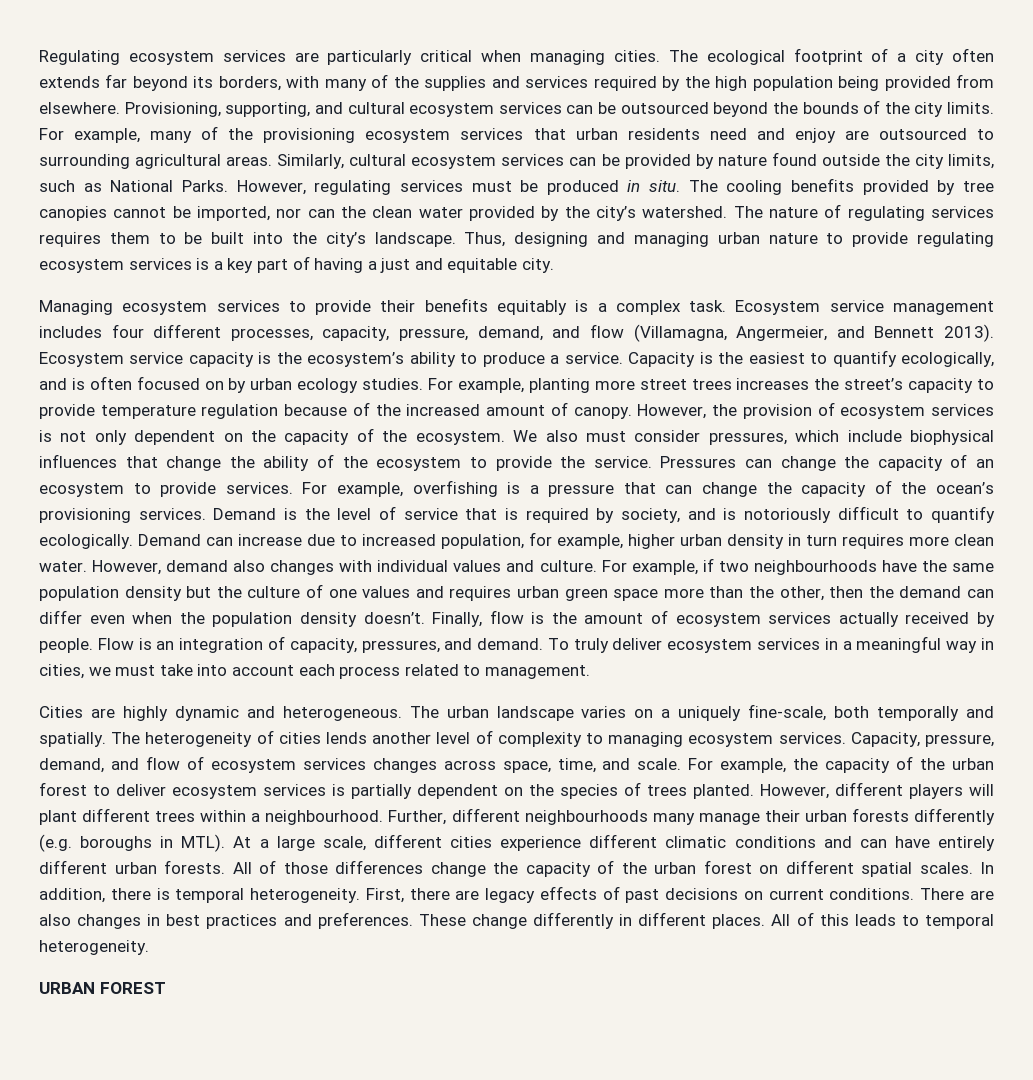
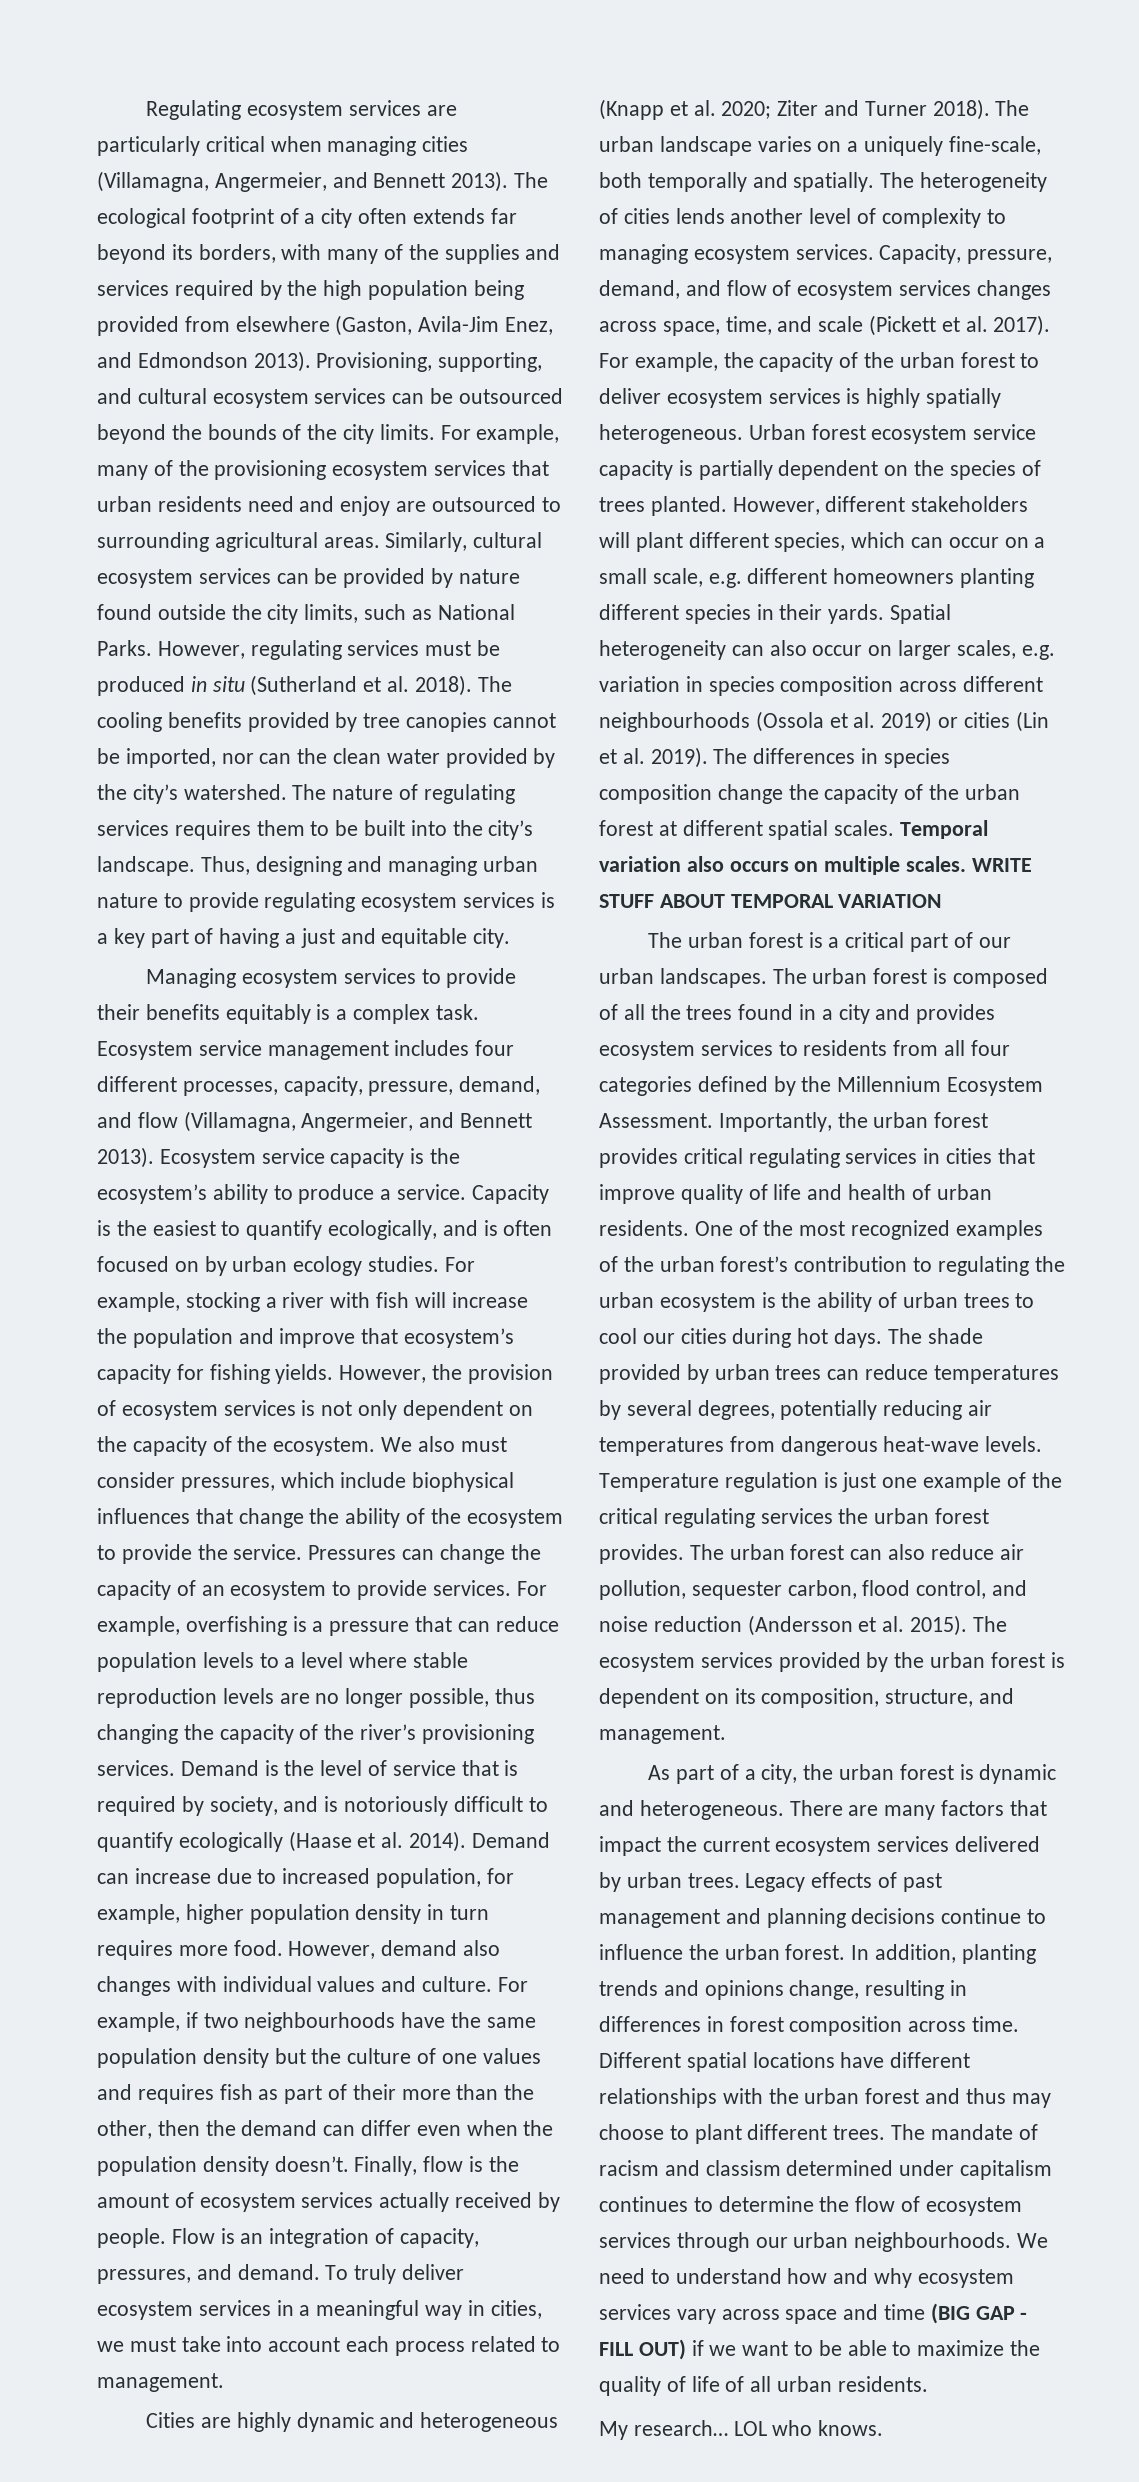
[613,50,660,62] cities. -> [422,136,469,152] [97,171,509,192] cities (Villamagna, Angermeier, and Bennett 2013).
[39,102,120,114] elsewhere. -> [235,315,554,336] [97,351,311,372] elsewhere (Gaston, Avila-Jim Enez, and Edmondson 2013).
[649,180,681,192] situ. -> [212,675,472,696] situ (Sutherland et al. 2018).
[528,378,995,393] [39,402,632,419] planting more street trees increases the street’s capacity to provide temperature regulation because of the increased amount of canopy. -> [185,1292,528,1312] [97,1328,515,1348] [97,1364,334,1384] stocking a river with fish will increase the population and improve that ecosystem’s capacity for fishing yields.
[702,480,995,497] change the capacity of the ocean’s -> [495,1616,559,1632] [97,1652,468,1672] [97,1688,535,1708] [97,1724,417,1744] reduce population levels to a level where stable reproduction levels are no longer possible, thus changing the capacity of the river’s
[39,534,133,549] ecologically. -> [178,1831,467,1852] ecologically (Haase et al. 2014).
[680,534,722,546] urban -> [249,1904,350,1924] population
[954,534,994,546] [39,561,87,572] clean water. -> [233,1940,283,1956] food.
[517,586,659,601] urban green space -> [219,2084,396,2104] fish as part of their
[282,706,402,721] heterogeneous. -> [420,2412,559,2432] [599,99,990,120] heterogeneous (Knapp et al. 2020; Ziter and Turner 2018).
[637,758,682,770] scale. -> [818,315,1051,336] scale (Pickett et al. 2017).
(345, 790) none -> [866,388,1002,408] [599,424,1037,444] [599,460,693,480] highly spatially heterogeneous. Urban forest ecosystem service capacity is
[909,784,963,799] players -> [911,496,1029,512] stakeholders
[155,808,995,825] [39,834,996,852] [39,860,423,874] trees within a neighbourhood. Further, different neighbourhoods many manage their urban forests differently (e.g. boroughs in MTL). At a large scale, different cities experience different climatic conditions and can have entirely different urban forests. All of those differences -> [774,532,1046,552] [599,568,1035,588] [599,604,952,624] [599,640,1055,660] [599,676,1044,696] [599,711,1049,732] [599,747,950,768] [599,784,712,804] species, which can occur on a small scale, e.g. different homeowners planting different species in their yards. Spatial heterogeneity can also occur on larger scales, e.g. variation in species composition across different neighbourhoods (Ossola et al. 2019) or cities (Lin et al. 2019). The differences in species composition
[759,865,778,874] on -> [658,821,677,836] at
[980,862,994,874] [39,886,994,903] [39,912,994,929] [39,940,149,955] [39,982,166,994] In addition, there is temporal heterogeneity. First, there are legacy effects of past decisions on current conditions. There are also changes in best practices and preferences. These change differently in different places. All of this leads to temporal heterogeneity. // URBAN FOREST -> [900,820,989,839] [599,856,1032,875] [599,894,942,908] [648,932,1011,952] [599,968,1048,988] [599,1004,996,1024] [599,1040,1010,1060] [599,1076,1044,1096] [599,1112,989,1132] [599,1148,1035,1168] [599,1184,992,1204] [599,1220,1043,1240] [599,1256,1065,1276] [599,1292,1035,1312] [599,1328,983,1348] [599,1364,1059,1384] [599,1400,993,1420] [599,1436,1043,1456] [599,1472,1062,1492] [599,1508,990,1528] [599,1544,1024,1564] [599,1580,1028,1600] [599,1615,1007,1636] [599,1652,1065,1672] [599,1688,1015,1708] [599,1725,726,1744] [648,1764,1057,1784] [599,1800,1047,1820] [599,1836,1041,1856] [599,1872,942,1892] [599,1908,1047,1928] [599,1944,1036,1964] [599,1980,968,2000] [599,2016,1020,2036] [599,2052,971,2072] [599,2088,1051,2108] [599,2124,1038,2144] [599,2160,1053,2180] [599,2196,1022,2216] [599,2232,1049,2252] [599,2268,1014,2288] [599,2303,1028,2324] [599,2339,1041,2360] [599,2376,928,2396] [599,2420,884,2440] Temporal variation also occurs on multiple scales. WRITE STUFF ABOUT TEMPORAL VARIATION // The urban forest is a critical part of our urban landscapes. The urban forest is composed of all the trees found in a city and provides ecosystem services to residents from all four categories defined by the Millennium Ecosystem Assessment. Importantly, the urban forest provides critical regulating services in cities that improve quality of life and health of urban residents. One of the most recognized examples of the urban forest’s contribution to regulating the urban ecosystem is the ability of urban trees to cool our cities during hot days. The shade provided by urban trees can reduce temperatures by several degrees, potentially reducing air temperatures from dangerous heat-wave levels. Temperature regulation is just one example of the critical regulating services the urban forest provides. The urban forest can also reduce air pollution, sequester carbon, flood control, and noise reduction (Andersson et al. 2015). The ecosystem services provided by the urban forest is dependent on its composition, structure, and management. // As part of a city, the urban forest is dynamic and heterogeneous. There are many factors that impact the current ecosystem services delivered by urban trees. Legacy effects of past management and planning decisions continue to influence the urban forest. In addition, planting trends and opinions change, resulting in differences in forest composition across time. Different spatial locations have different relationships with the urban forest and thus may choose to plant different trees. The mandate of racism and classism determined under capitalism continues to determine the flow of ecosystem services through our urban neighbourhoods. We need to understand how and why ecosystem services vary across space and time (BIG GAP - FILL OUT) if we want to be able to maximize the quality of life of all urban residents. // My research… LOL who knows.

